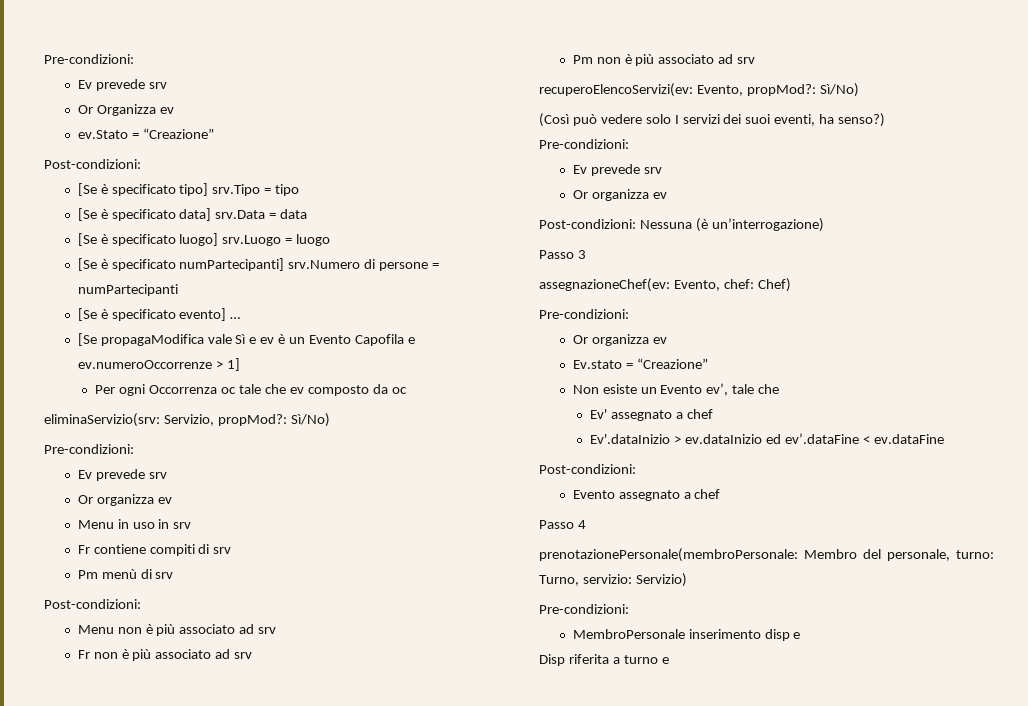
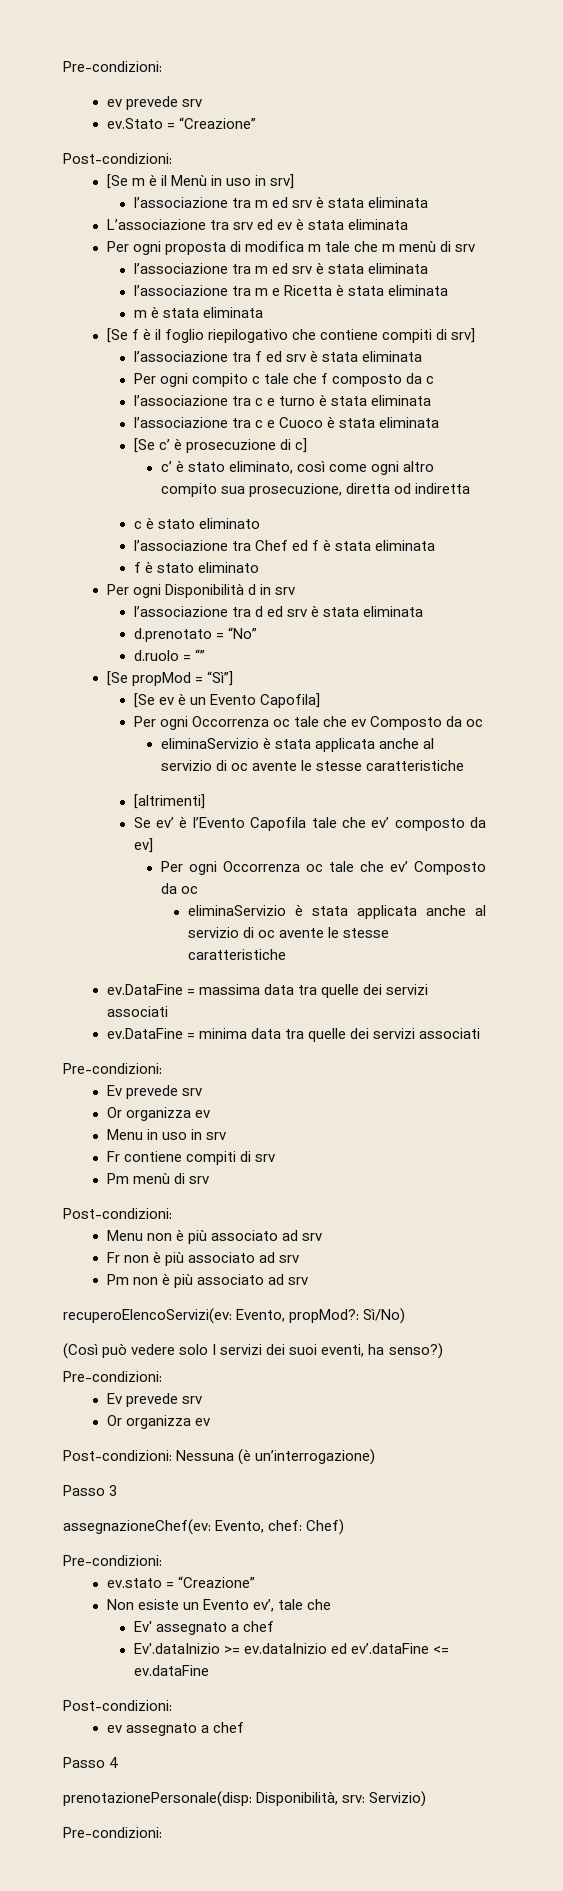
[44,54,134,64] [77,79,167,91] [77,104,174,116] Pre-condizioni: // Ev prevede srv // Or Organizza ev -> [63,61,162,72] [106,96,202,110] Pre-condizioni: // ev prevede srv
[100,183,300,196] [77,208,308,221] [77,233,331,246] [77,258,440,271] [77,284,178,296] [77,308,241,321] [77,333,415,346] [77,358,240,371] è specificato tipo] srv.Tipo = tipo // [Se è specificato data] srv.Data = data // [Se è specificato luogo] srv.Luogo = luogo // [Se è specificato numPartecipanti] srv.Numero di persone = numPartecipanti // [Se è specificato evento] … // [Se propagaModifica vale Sì e ev è un Evento Capofila e ev.numeroOccorrenze > 1] -> [131,174,294,189] [133,196,428,208] [106,218,408,230] [106,241,476,255] [133,262,428,274] [133,284,448,296] [133,306,263,318] [106,328,476,343] [133,350,422,362] [133,373,435,387] [133,394,431,406] [133,416,439,428] [133,438,307,453] [160,460,435,475] [160,483,470,497] [133,517,260,529] [133,539,435,551] [133,561,259,573] [106,583,295,598] [133,605,423,617] [133,627,257,642] [133,649,205,661] [106,671,233,686] [133,693,320,708] m è il Menù in uso in srv] // l’associazione tra m ed srv è stata eliminata // L’associazione tra srv ed ev è stata eliminata // Per ogni proposta di modifica m tale che m menù di srv // l’associazione tra m ed srv è stata eliminata // l’associazione tra m e Ricetta è stata eliminata // m è stata eliminata // [Se f è il foglio riepilogativo che contiene compiti di srv] // l’associazione tra f ed srv è stata eliminata // Per ogni compito c tale che f composto da c // l’associazione tra c e turno è stata eliminata // l’associazione tra c e Cuoco è stata eliminata // [Se c’ è prosecuzione di c] // c’ è stato eliminato, così come ogni altro compito sua prosecuzione, diretta od indiretta // c è stato eliminato // l’associazione tra Chef ed f è stata eliminata // f è stato eliminato // Per ogni Disponibilità d in srv // l’associazione tra d ed srv è stata eliminata // d.prenotato = “No” // d.ruolo = “” // [Se propMod = “Sì”] // [Se ev è un Evento Capofila]
[307,384,407,396] [44,413,330,427] composto da oc // eliminaServizio(srv: Servizio, propMod?: Sì/No) -> [369,716,484,730] [160,737,434,752] [160,760,464,771] [133,794,205,809] [133,816,487,831] [133,838,153,853] [160,861,486,875] [160,883,198,894] [187,904,486,919] [187,927,389,938] [187,949,286,960] [106,984,428,998] [106,1006,168,1017] [106,1028,480,1042] Composto da oc // eliminaServizio è stata applicata anche al servizio di oc avente le stesse caratteristiche // [altrimenti] // Se ev’ è l’Evento Capofila tale che ev’ composto da ev] // Per ogni Occorrenza oc tale che ev’ Composto da oc // eliminaServizio è stata applicata anche al servizio di oc avente le stesse caratteristiche // ev.DataFine = massima data tra quelle dei servizi associati // ev.DataFine = minima data tra quelle dei servizi associati
[572,334,667,346] [572,360,622,369] Or organizza ev // Ev.stato -> [106,1578,162,1588] ev.stato
[674,436,682,444] > -> [223,1646,240,1654] >=
[862,436,870,444] < -> [432,1646,449,1654] <=
[572,490,615,499] Evento -> [106,1725,122,1733] ev
[539,548,994,562] [539,573,687,587] [539,604,629,614] [572,629,801,641] [539,654,669,666] prenotazionePersonale(membroPersonale: Membro del personale, turno: Turno, servizio: Servizio) // Pre-condizioni: // MembroPersonale inserimento disp e // Disp riferita a turno e -> [63,1791,427,1807] [63,1827,162,1838] prenotazionePersonale(disp: Disponibilità, srv: Servizio) // Pre-condizioni:

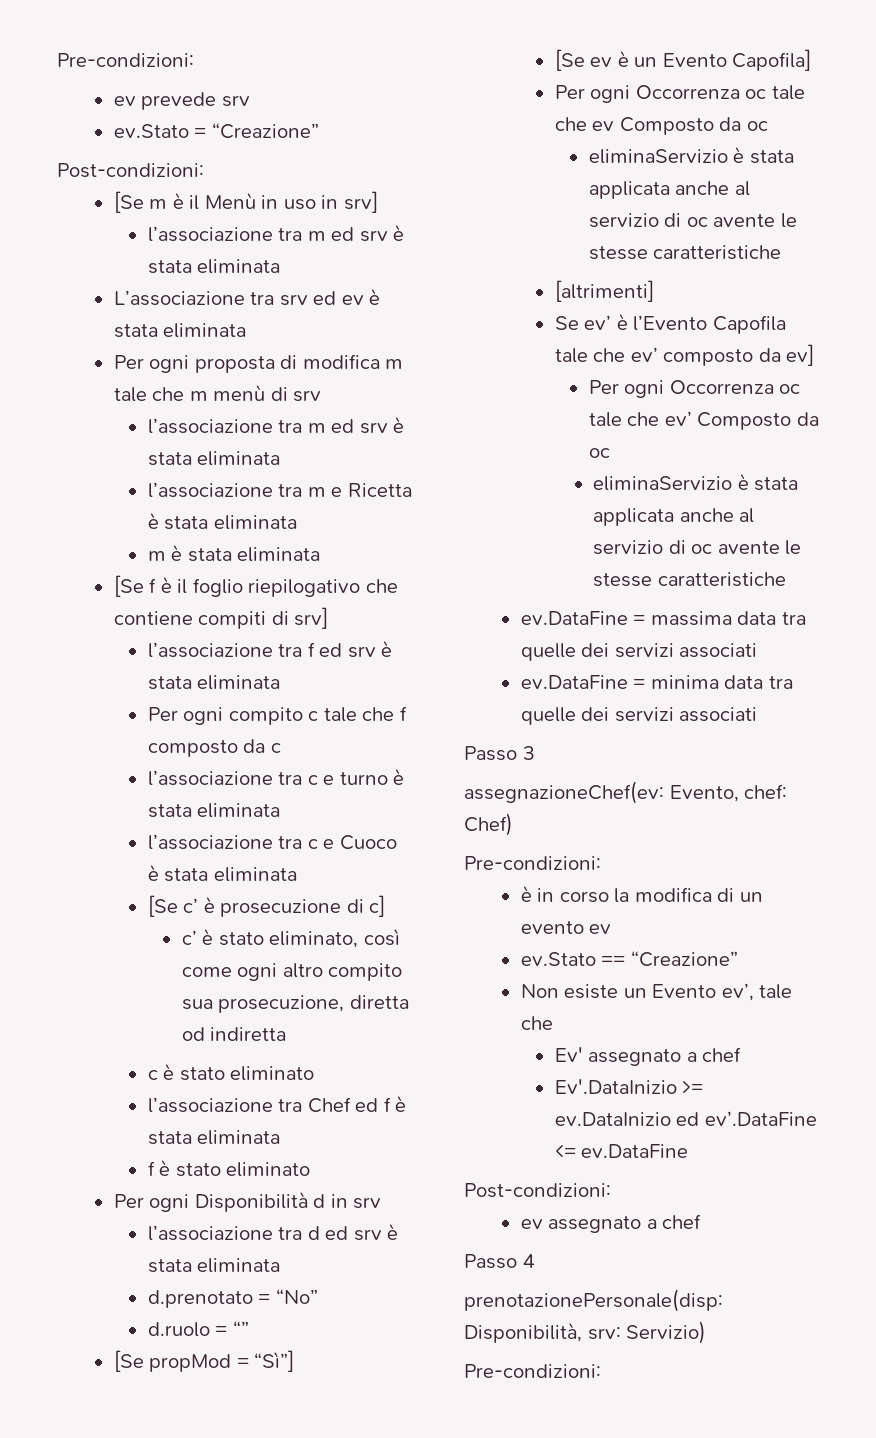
[63,1063,162,1074] [106,1085,202,1099] [106,1107,210,1121] [106,1129,226,1140] [106,1151,275,1165] [106,1173,209,1184] [63,1208,172,1219] [106,1229,322,1244] [106,1251,299,1266] [106,1273,308,1288] [63,1308,406,1324] [63,1343,443,1359] [63,1371,162,1382] [106,1393,202,1407] [106,1415,210,1429] [63,1449,376,1465] // Pre-condizioni: // Ev prevede srv // Or organizza ev // Menu in uso in srv // Fr contiene compiti di srv // Pm menù di srv // Post-condizioni: // Menu non è più associato ad srv // Fr non è più associato ad srv // Pm non è più associato ad srv // recuperoElencoServizi(ev: Evento, propMod?: Sì/No) // (Così può vedere solo I servizi dei suoi eventi, ha senso?) // Pre-condizioni: // Ev prevede srv // Or organizza ev // Post-condizioni: Nessuna (è un’interrogazione) -> (758, 714) none
[106,1578,174,1588] ev.stato = -> [520,885,763,903] [520,921,612,934] [520,952,626,966] è in corso la modifica di un evento ev // ev.Stato ==
[133,1643,449,1654] [133,1665,209,1676] Ev'.dataInizio >= ev.dataInizio ed ev’.dataFine <= ev.dataFine -> [554,1079,704,1094] [554,1111,817,1126] [554,1144,689,1158] Ev'.DataInizio >= ev.DataInizio ed ev’.DataFine <= ev.DataFine

